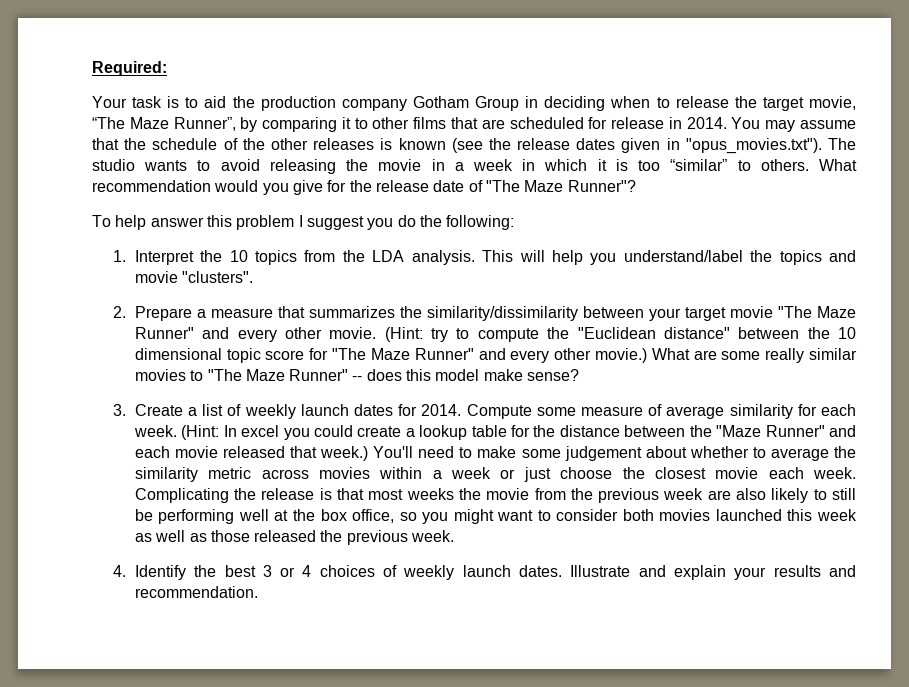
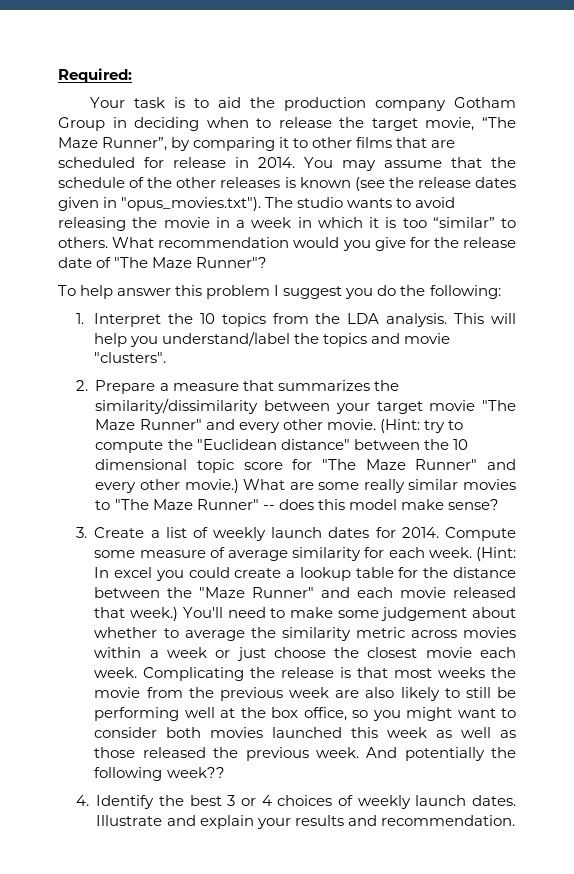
(455, 536) none -> [366,747,517,761] [94,767,225,781] And potentially the following week??

